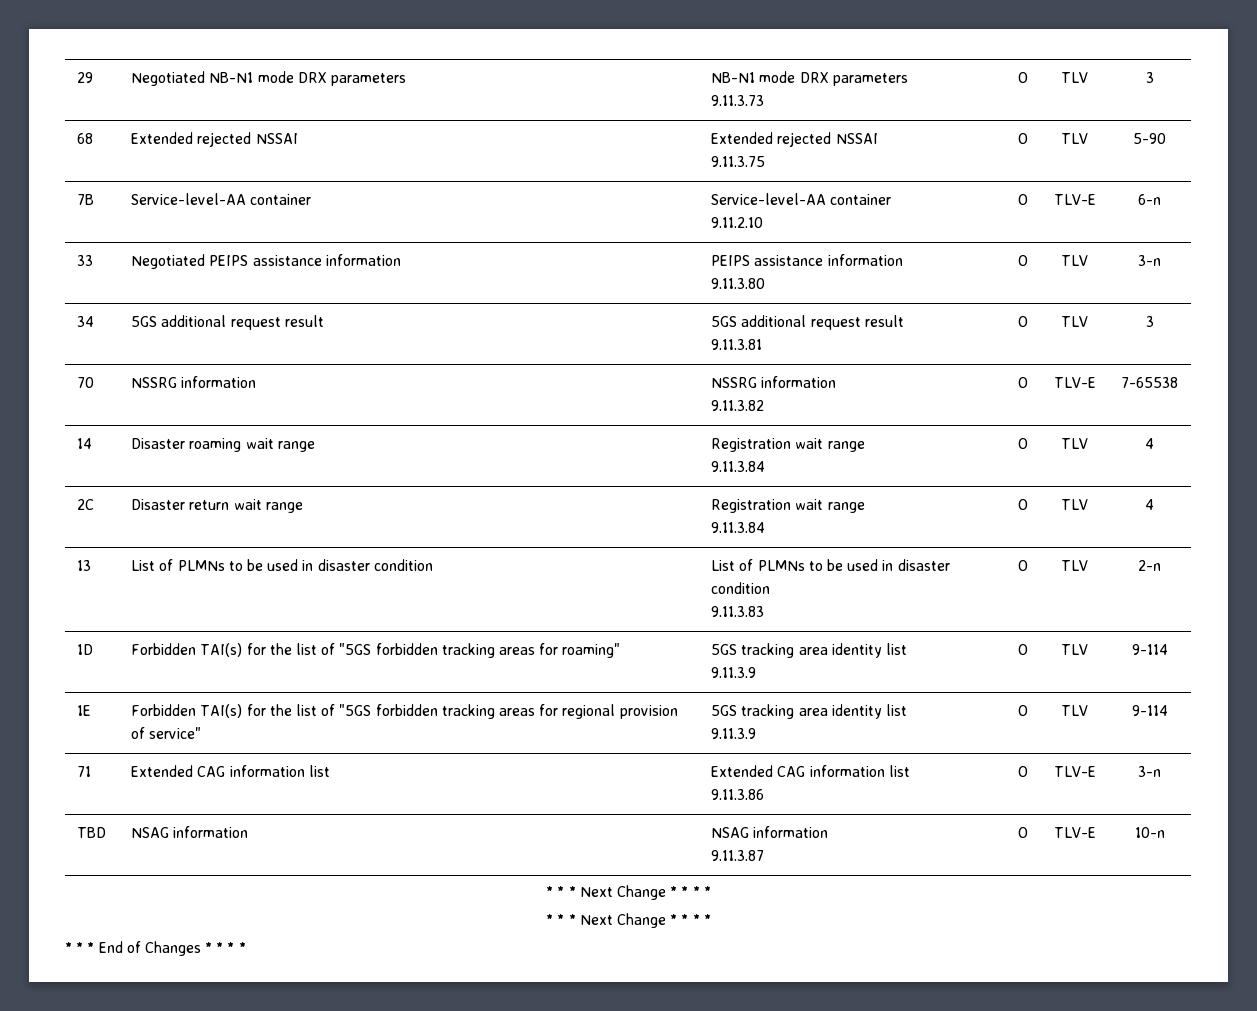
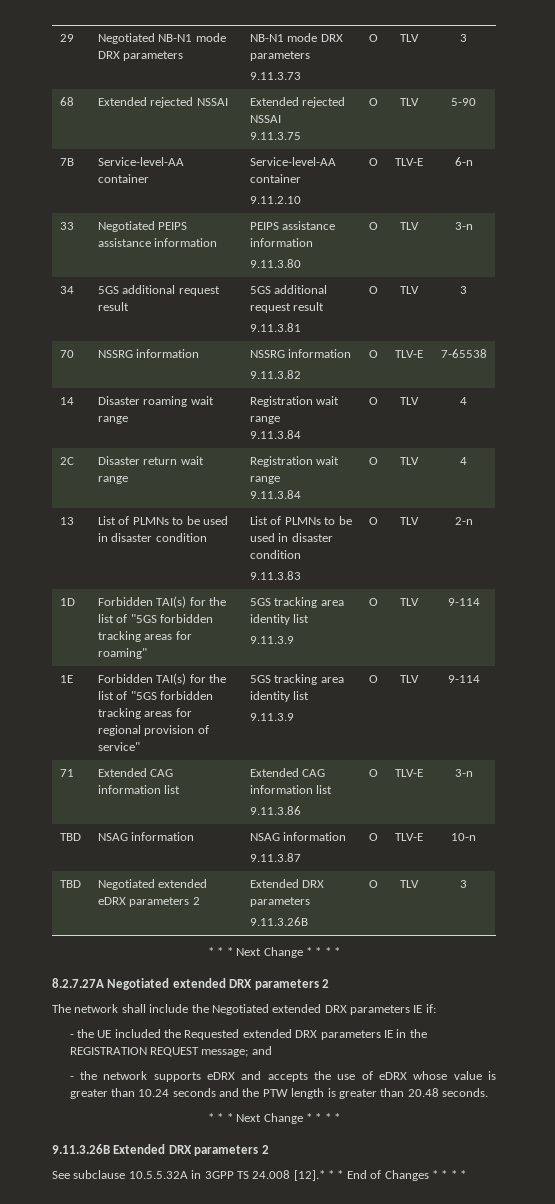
[546,885,711,900] [546,913,711,928] [65,942,72,953] // * * * Next Change * * * * // * * * Next Change * * * * // * -> [60,880,82,888] [98,879,208,890] [98,897,200,907] [250,879,325,888] [250,897,311,907] [250,917,309,926] [369,880,378,888] [400,880,419,888] [460,880,467,888] [208,947,340,958] [52,978,329,990] [52,1004,436,1015] [69,1029,427,1040] [69,1046,272,1057] [69,1071,496,1082] [69,1088,489,1099] [208,1113,340,1124] [52,1144,269,1156] [52,1170,325,1181] // TBD | Negotiated extended eDRX parameters 2 | Extended DRX parameters // 9.11.3.26B | O | TLV | 3 // * * * Next Change * * * * // 8.2.7.27A Negotiated extended DRX parameters 2 // The network shall include the Negotiated extended DRX parameters IE if: // - the UE included the Requested extended DRX parameters IE in the REGISTRATION REQUEST message; and // - the network supports eDRX and accepts the use of eDRX whose value is greater than 10.24 seconds and the PTW length is greater than 20.48 seconds. // * * * Next Change * * * * // 9.11.3.26B Extended DRX parameters 2 // See subclause 10.5.5.32A in 3GPP TS 24.008 [12].*

